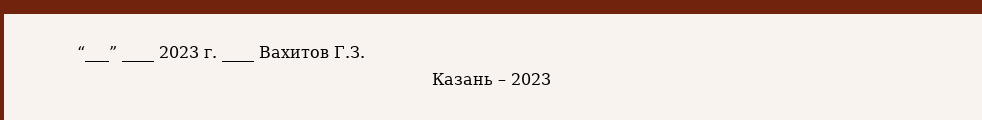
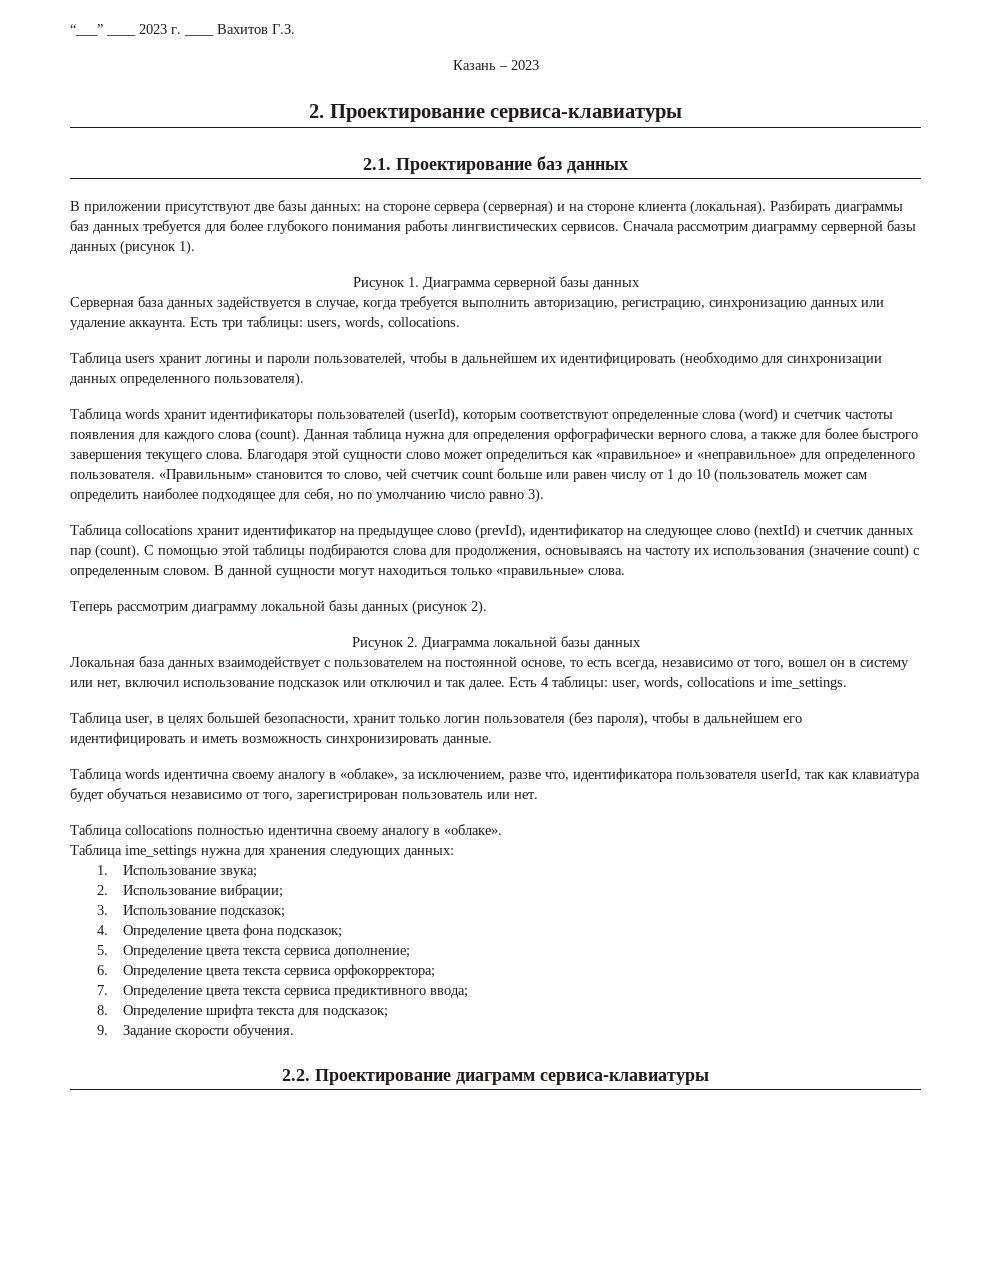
(551, 79) none -> [308,104,683,122] [363,156,628,174] [70,200,903,215] [70,220,916,234] [70,240,195,255] [352,276,640,290] [70,296,884,310] [70,316,460,330] [70,352,882,367] [70,372,304,387] [70,408,893,423] [70,428,918,443] [70,448,915,462] [70,468,867,483] [70,488,544,503] [70,524,914,539] [70,544,919,559] [70,564,625,578] [70,600,487,615] [351,636,641,650] [70,656,909,670] [70,676,847,690] [70,712,802,727] [70,732,492,746] [70,768,920,782] [70,788,538,802] [70,824,502,838] [70,844,454,858] [96,865,258,878] [96,884,284,898] [96,905,286,918] [96,924,343,938] [96,945,411,958] [96,964,436,978] [96,985,469,998] [96,1004,389,1018] [96,1024,295,1038] [282,1069,709,1085] // 2. Проектирование сервиса-клавиатуры // 2.1. Проектирование баз данных // В приложении присутствуют две базы данных: на стороне сервера (серверная) и на стороне клиента (локальная). Разбирать диаграммы баз данных требуется для более глубокого понимания работы лингвистических сервисов. Сначала рассмотрим диаграмму серверной базы данных (рисунок 1). // Рисунок 1. Диаграмма серверной базы данных // Серверная база данных задействуется в случае, когда требуется выполнить авторизацию, регистрацию, синхронизацию данных или удаление аккаунта. Есть три таблицы: users, words, collocations. // Таблица users хранит логины и пароли пользователей, чтобы в дальнейшем их идентифицировать (необходимо для синхронизации данных определенного пользователя). // Таблица words хранит идентификаторы пользователей (userId), которым соответствуют определенные слова (word) и счетчик частоты появления для каждого слова (count). Данная таблица нужна для определения орфографически верного слова, а также для более быстрого завершения текущего слова. Благодаря этой сущности слово может определиться как «правильное» и «неправильное» для определенного пользователя. «Правильным» становится то слово, чей счетчик count больше или равен числу от 1 до 10 (пользователь может сам определить наиболее подходящее для себя, но по умолчанию число равно 3). // Таблица collocations хранит идентификатор на предыдущее слово (prevId), идентификатор на следующее слово (nextId) и счетчик данных пар (count). С помощью этой таблицы подбираются слова для продолжения, основываясь на частоту их использования (значение count) с определенным словом. В данной сущности могут находиться только «правильные» слова. // Теперь рассмотрим диаграмму локальной базы данных (рисунок 2). // Рисунок 2. Диаграмма локальной базы данных // Локальная база данных взаимодействует с пользователем на постоянной основе, то есть всегда, независимо от того, вошел он в систему или нет, включил использование подсказок или отключил и так далее. Есть 4 таблицы: user, words, collocations и ime_settings. // Таблица user, в целях большей безопасности, хранит только логин пользователя (без пароля), чтобы в дальнейшем его идентифицировать и иметь возможность синхронизировать данные. // Таблица words идентична своему аналогу в «облаке», за исключением, разве что, идентификатора пользователя userId, так как клавиатура будет обучаться независимо от того, зарегистрирован пользователь или нет. // Таблица collocations полностью идентична своему аналогу в «облаке». // Таблица ime_settings нужна для хранения следующих данных: // 1. Использование звука; // 2. Использование вибрации; // 3. Использование подсказок; // 4. Определение цвета фона подсказок; // 5. Определение цвета текста сервиса дополнение; // 6. Определение цвета текста сервиса орфокорректора; // 7. Определение цвета текста сервиса предиктивного ввода; // 8. Определение шрифта текста для подсказок; // 9. Задание скорости обучения. // 2.2. Проектирование диаграмм сервиса-клавиатуры

